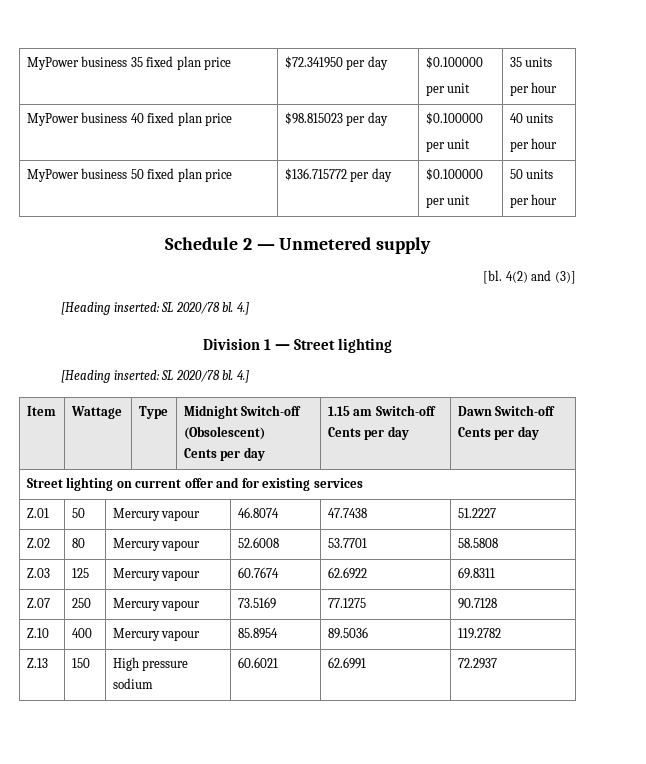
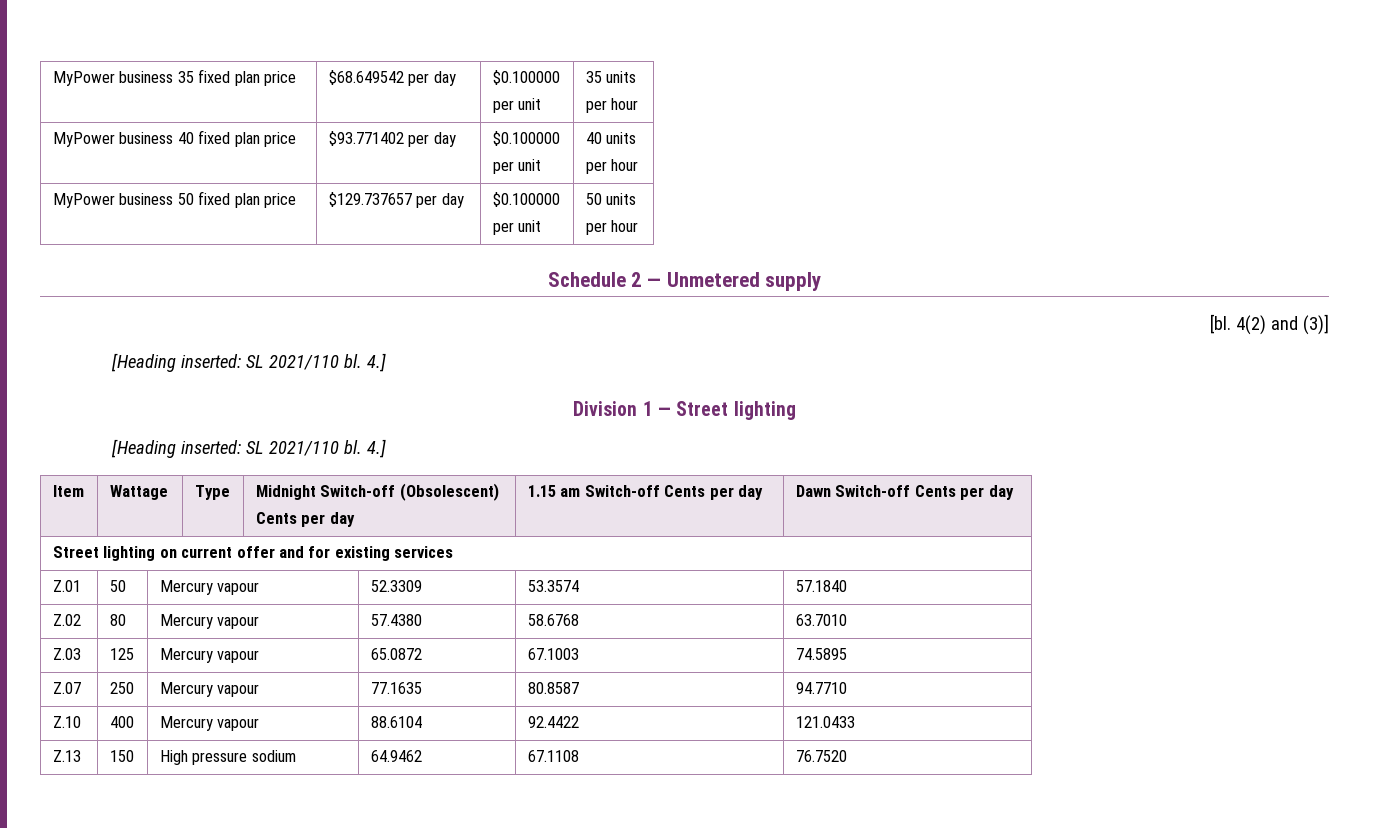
[284,56,343,69] $72.341950 -> [328,70,404,85] $68.649542
[284,112,343,125] $98.815023 -> [328,131,404,146] $93.771402
[284,168,347,181] $136.715772 -> [328,192,412,207] $129.737657
[175,302,220,314] 2020/78 -> [269,355,340,370] 2021/110
[175,370,220,382] 2020/78 -> [269,441,340,456] 2021/110
[237,507,279,518] [327,508,367,518] [457,508,496,518] 46.8074 | 47.7438 | 51.2227 -> [370,580,422,592] [527,580,579,592] [795,580,847,592] 52.3309 | 53.3574 | 57.1840
[237,537,279,548] [327,538,367,548] [457,538,498,548] 52.6008 | 53.7701 | 58.5808 -> [370,614,422,626] [527,614,579,626] [795,614,847,626] 57.4380 | 58.6768 | 63.7010
[237,567,279,578] [327,567,367,579] [457,567,495,579] 60.7674 | 62.6922 | 69.8311 -> [370,648,422,660] [527,648,579,660] [795,648,847,660] 65.0872 | 67.1003 | 74.5895
[237,597,276,609] [327,598,366,608] [457,598,497,609] 73.5169 | 77.1275 | 90.7128 -> [370,682,422,694] [527,682,579,694] [795,682,847,694] 77.1635 | 80.8587 | 94.7710
[237,628,278,639] [327,627,368,639] [457,628,501,639] 85.8954 | 89.5036 | 119.2782 -> [370,716,422,728] [527,716,579,728] [795,716,855,728] 88.6104 | 92.4422 | 121.0433
[237,657,278,668] [327,657,366,669] [457,658,497,669] 60.6021 | 62.6991 | 72.2937 -> [370,750,422,762] [527,750,579,762] [795,750,847,762] 64.9462 | 67.1108 | 76.7520

